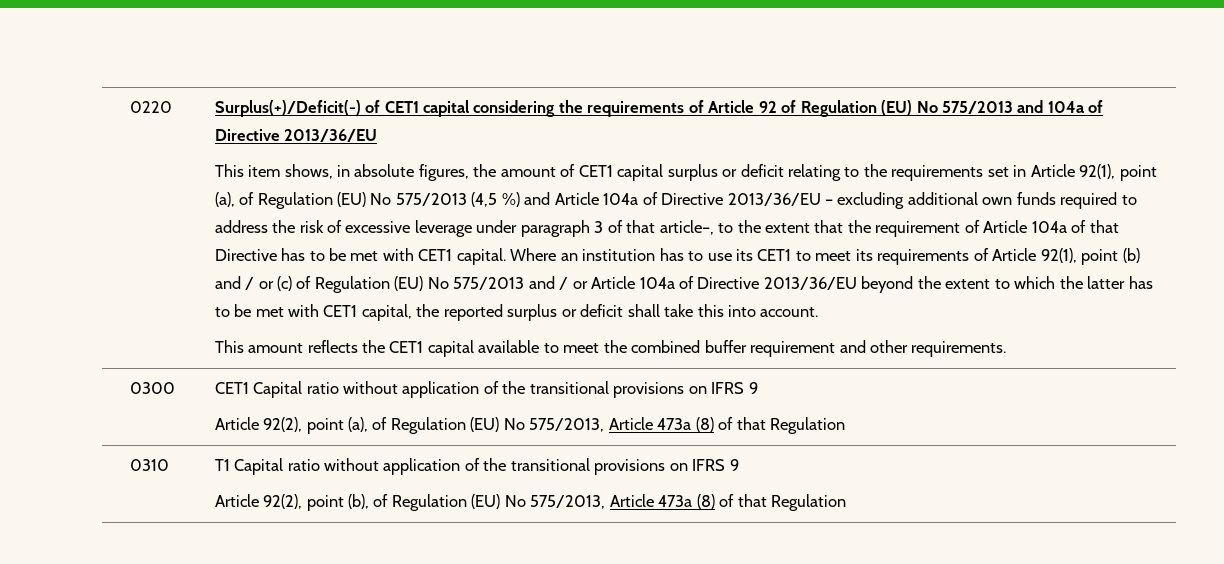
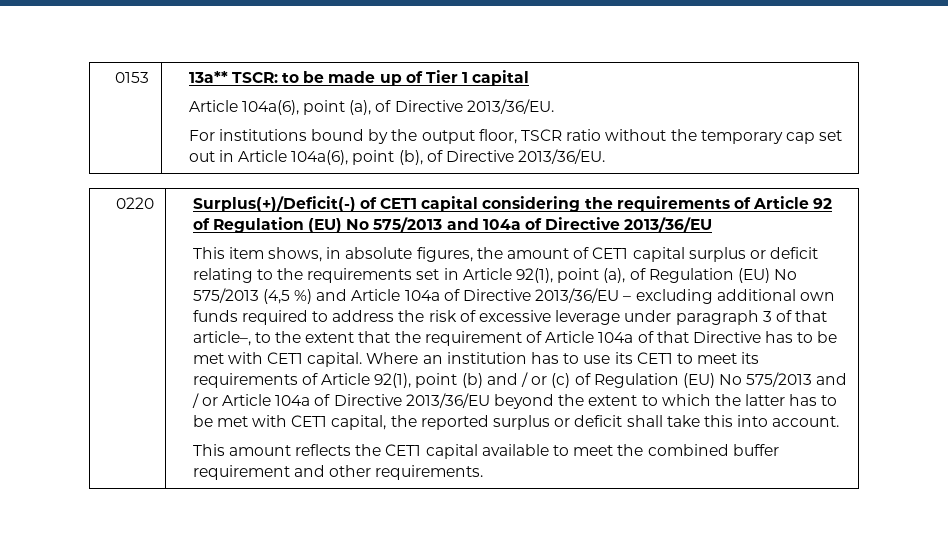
(130, 107) none -> [114,72,149,83] [188,70,530,86] [188,99,554,115] [188,129,843,144] [188,149,606,165] 0153 | 13a** TSCR: to be made up of Tier 1 capital // Article 104a(6), point (a), of Directive 2013/36/EU. // For institutions bound by the output floor, TSCR ratio without the temporary cap set out in Article 104a(6), point (b), of Directive 2013/36/EU. //
[130,382,176,394] [214,381,758,398] [214,417,845,434] [130,459,170,471] [214,458,739,475] [214,494,846,511] // 0300 | CET1 Capital ratio without application of the transitional provisions on IFRS 9 // Article 92(2), point (a), of Regulation (EU) No 575/2013, Article 473a (8) of that Regulation // 0310 | T1 Capital ratio without application of the transitional provisions on IFRS 9 // Article 92(2), point (b), of Regulation (EU) No 575/2013, Article 473a (8) of that Regulation -> (484, 472) none

